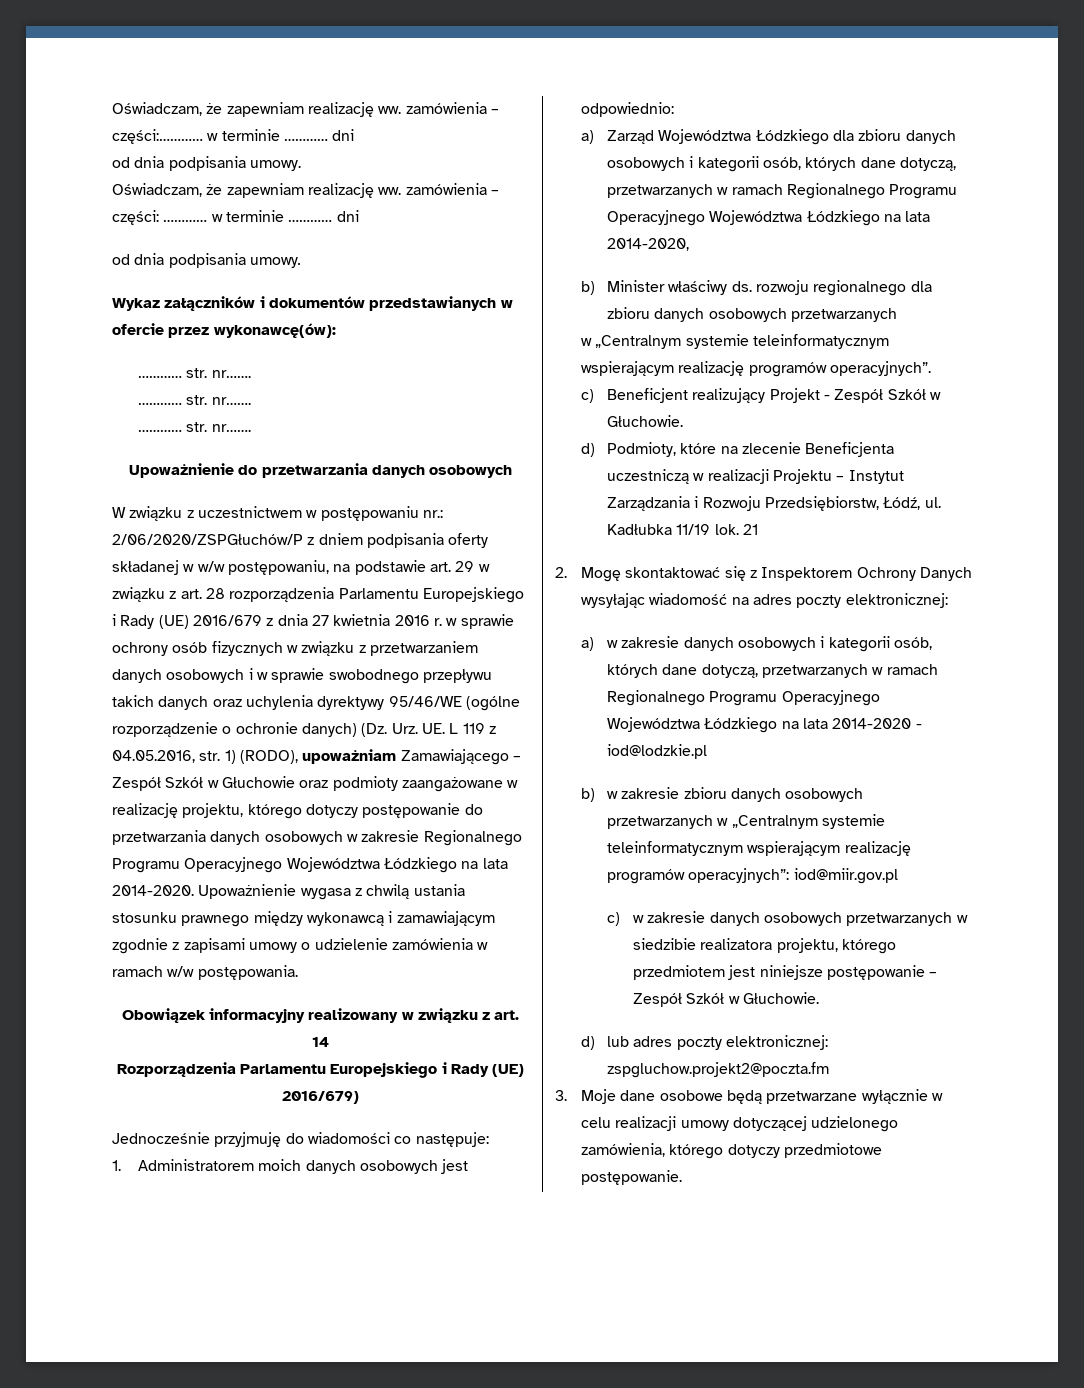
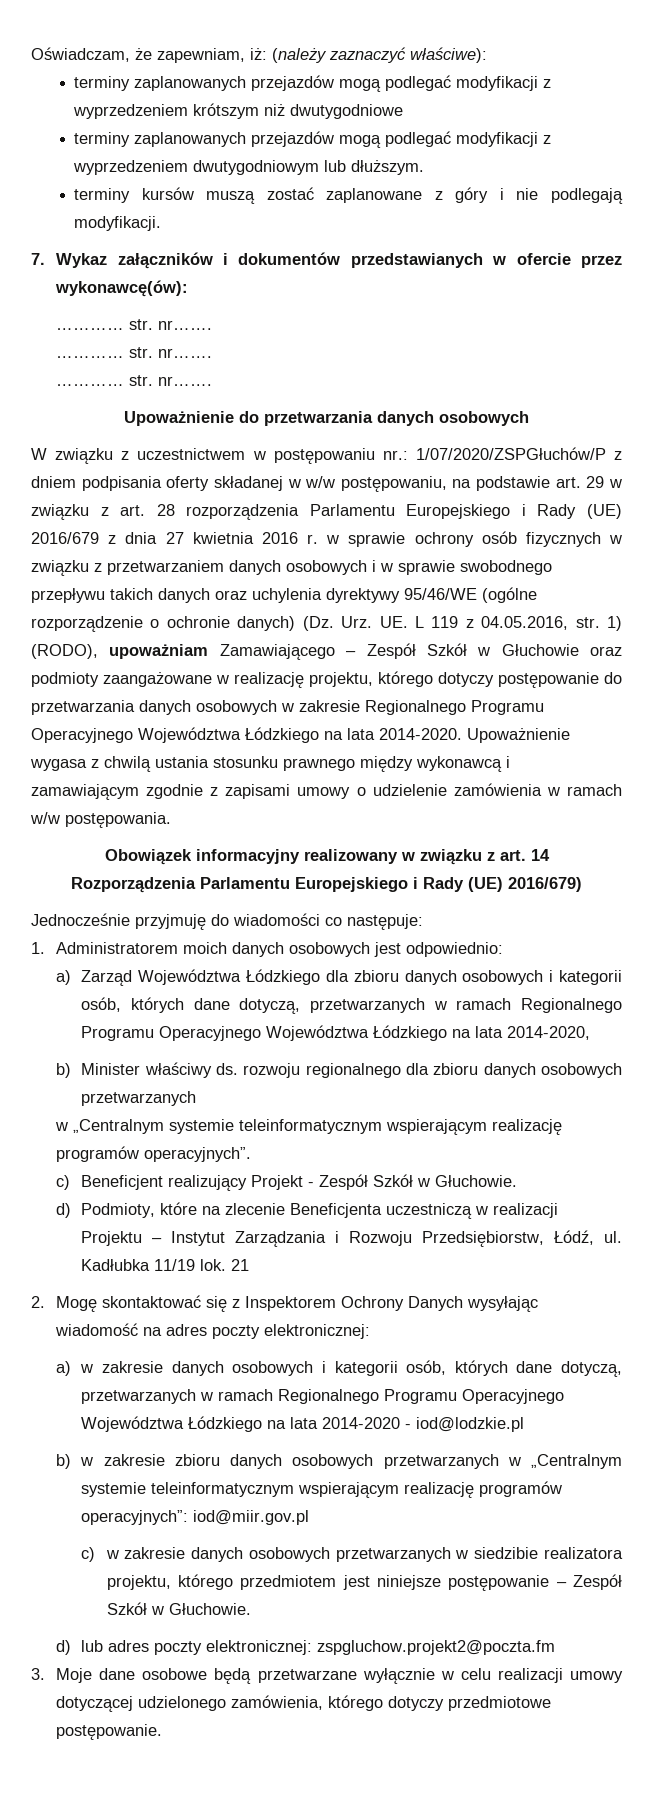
[112,102,499,117] [112,129,355,144] [112,156,301,171] [112,183,499,198] [112,210,359,225] [112,253,301,268] Oświadczam, że zapewniam realizację ww. zamówienia – części:………… w terminie ………… dni // od dnia podpisania umowy. // Oświadczam, że zapewniam realizację ww. zamówienia – części: ………… w terminie ………… dni // od dnia podpisania umowy. // -> [31,47,487,63] [74,75,552,92] [73,103,404,119] [74,131,552,148] [73,160,425,175] [74,187,624,204] [74,216,162,231] [31,253,45,265] Oświadczam, że zapewniam, iż: (należy zaznaczyć właściwe): // terminy zaplanowanych przejazdów mogą podlegać modyfikacji z wyprzedzeniem krótszym niż dwutygodniowe // terminy zaplanowanych przejazdów mogą podlegać modyfikacji z wyprzedzeniem dwutygodniowym lub dłuższym. // terminy kursów muszą zostać zaplanowane z góry i nie podlegają modyfikacji. // 7.
[112,534,303,545] 2/06/2020/ZSPGłuchów/P -> [415,447,606,460] 1/07/2020/ZSPGłuchów/P

